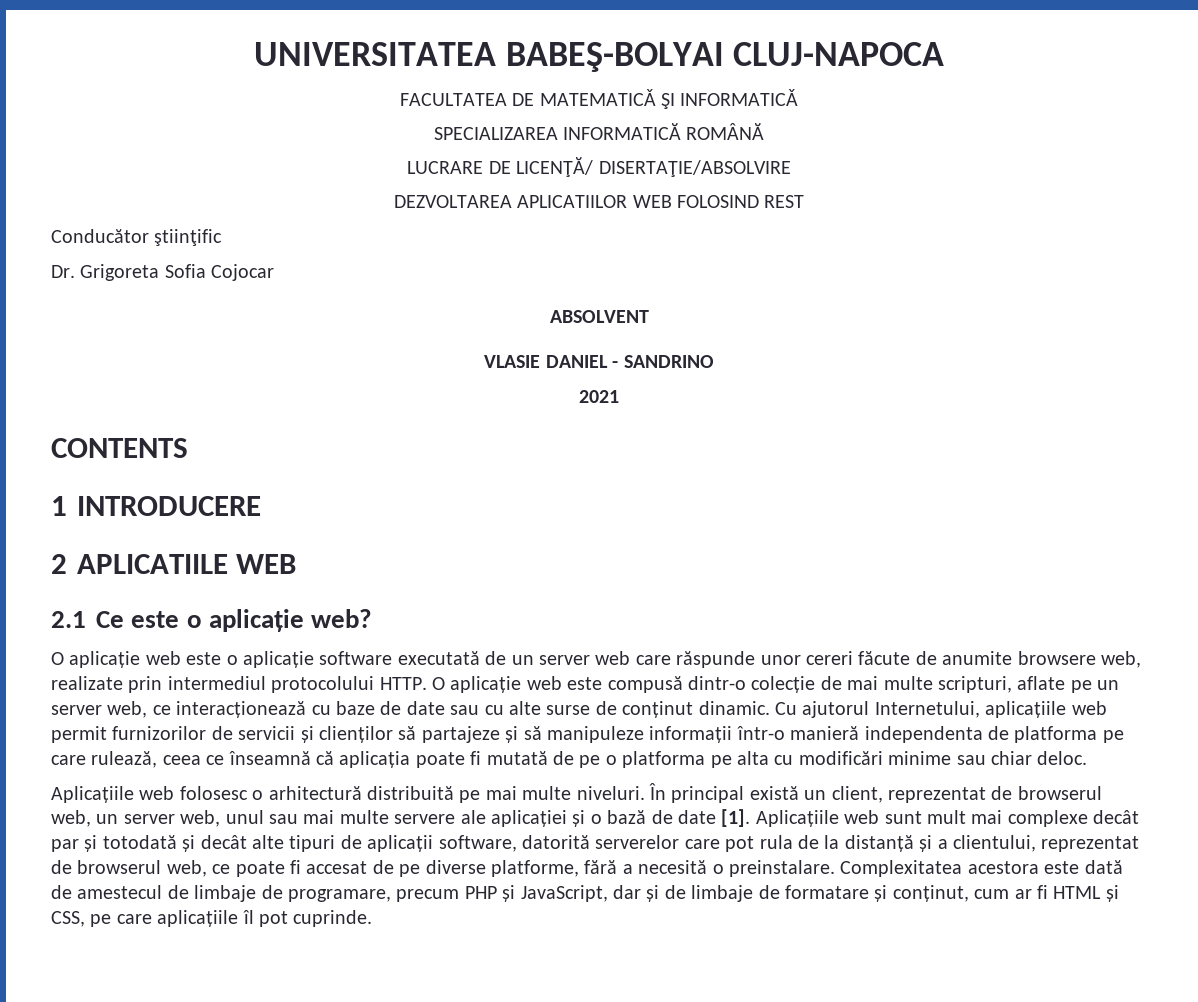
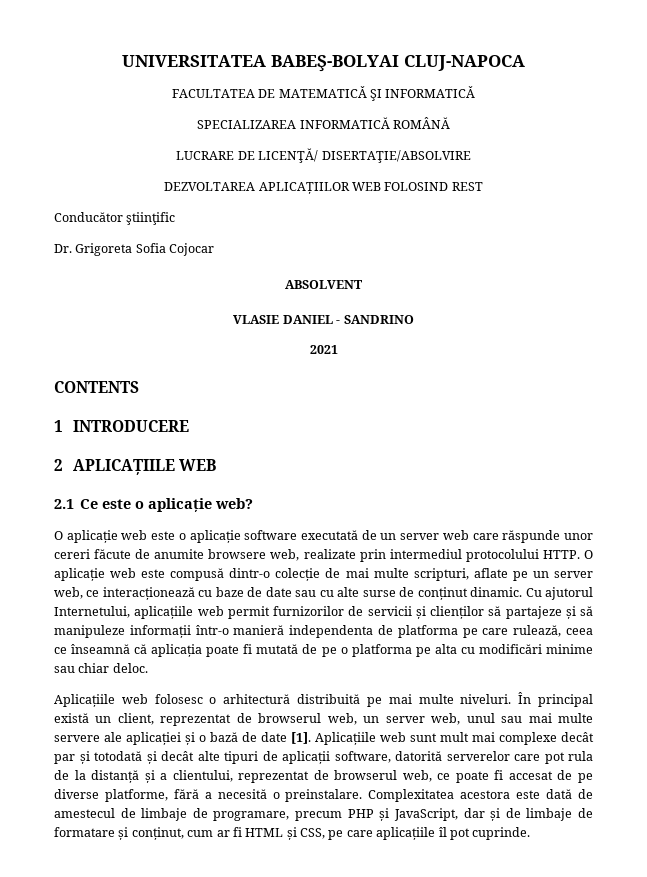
[517,195,628,208] APLICATIILOR -> [258,182,350,194] APLICAȚIILOR
[77,554,228,574] APLICATIILE -> [73,459,176,475] APLICAȚIILE

